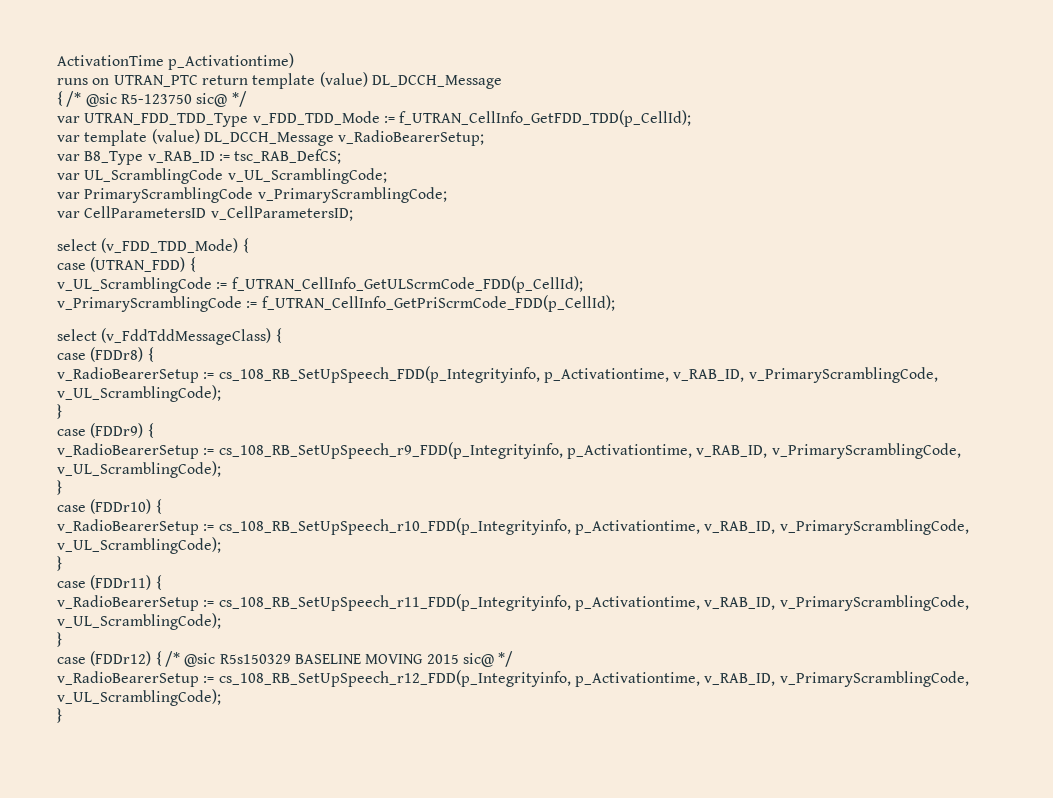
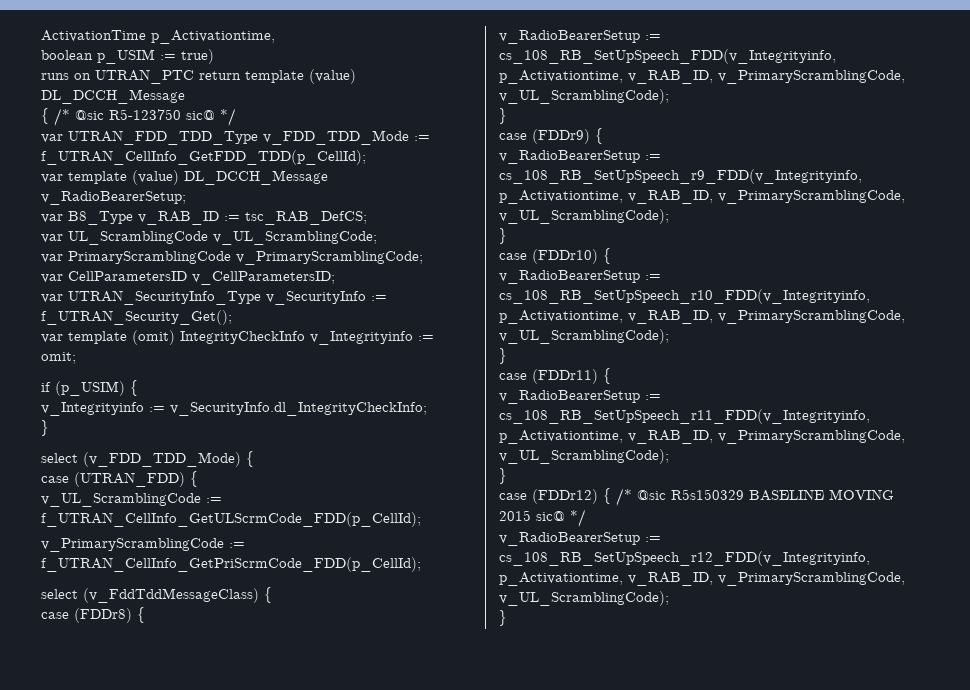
[168,53,295,70] p_Activationtime) -> [151,30,275,44] [41,49,214,64] p_Activationtime, // boolean p_USIM := true)
(353, 213) none -> [41,290,387,305] [41,310,232,325] [41,330,434,345] [41,352,76,364] [41,380,138,396] [41,402,427,416] [41,420,49,436] // var UTRAN_SecurityInfo_Type v_SecurityInfo := f_UTRAN_Security_Get(); // var template (omit) IntegrityCheckInfo v_Integrityinfo := omit; // if (p_USIM) { // v_Integrityinfo := v_SecurityInfo.dl_IntegrityCheckInfo; // }
[218,366,540,383] cs_108_RB_SetUpSpeech_FDD(p_Integrityinfo, -> [499,49,836,64] cs_108_RB_SetUpSpeech_FDD(v_Integrityinfo,
[218,442,563,459] cs_108_RB_SetUpSpeech_r9_FDD(p_Integrityinfo, -> [499,169,862,184] cs_108_RB_SetUpSpeech_r9_FDD(v_Integrityinfo,
[218,518,571,535] cs_108_RB_SetUpSpeech_r10_FDD(p_Integrityinfo, -> [499,289,870,304] cs_108_RB_SetUpSpeech_r10_FDD(v_Integrityinfo,
[218,594,571,611] cs_108_RB_SetUpSpeech_r11_FDD(p_Integrityinfo, -> [499,409,870,424] cs_108_RB_SetUpSpeech_r11_FDD(v_Integrityinfo,
[218,670,571,687] cs_108_RB_SetUpSpeech_r12_FDD(p_Integrityinfo, -> [499,551,870,566] cs_108_RB_SetUpSpeech_r12_FDD(v_Integrityinfo,

